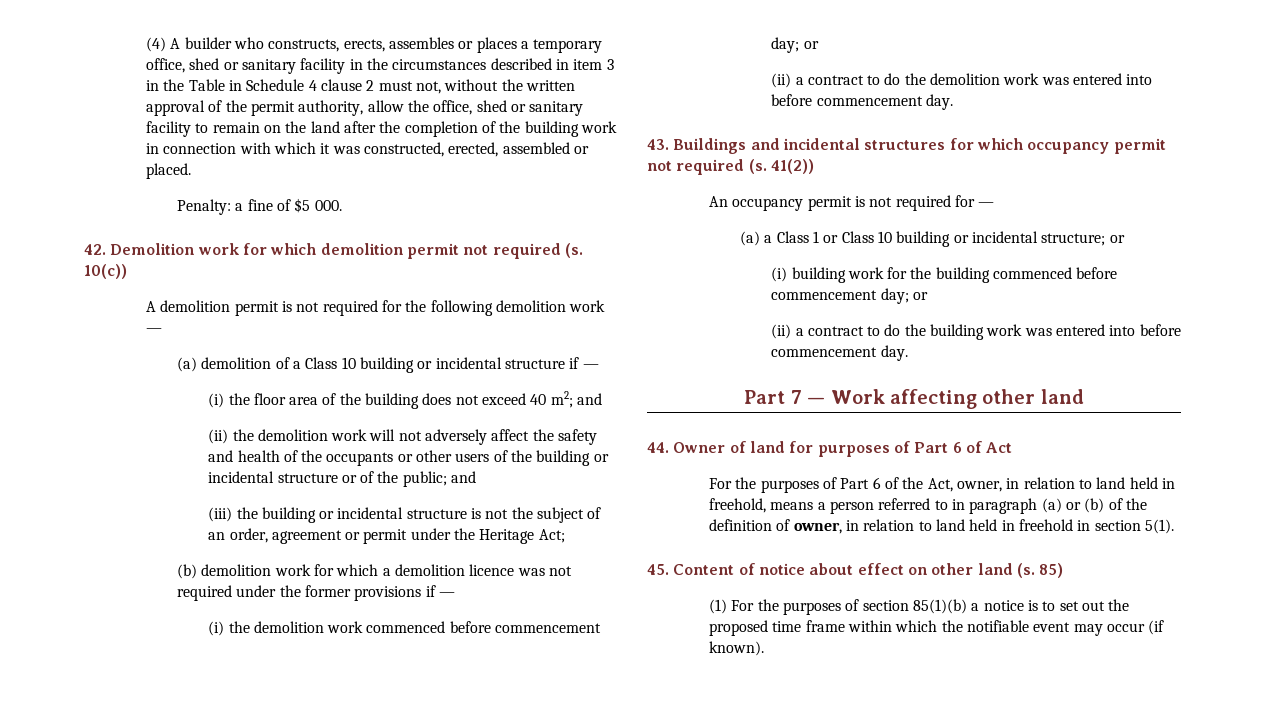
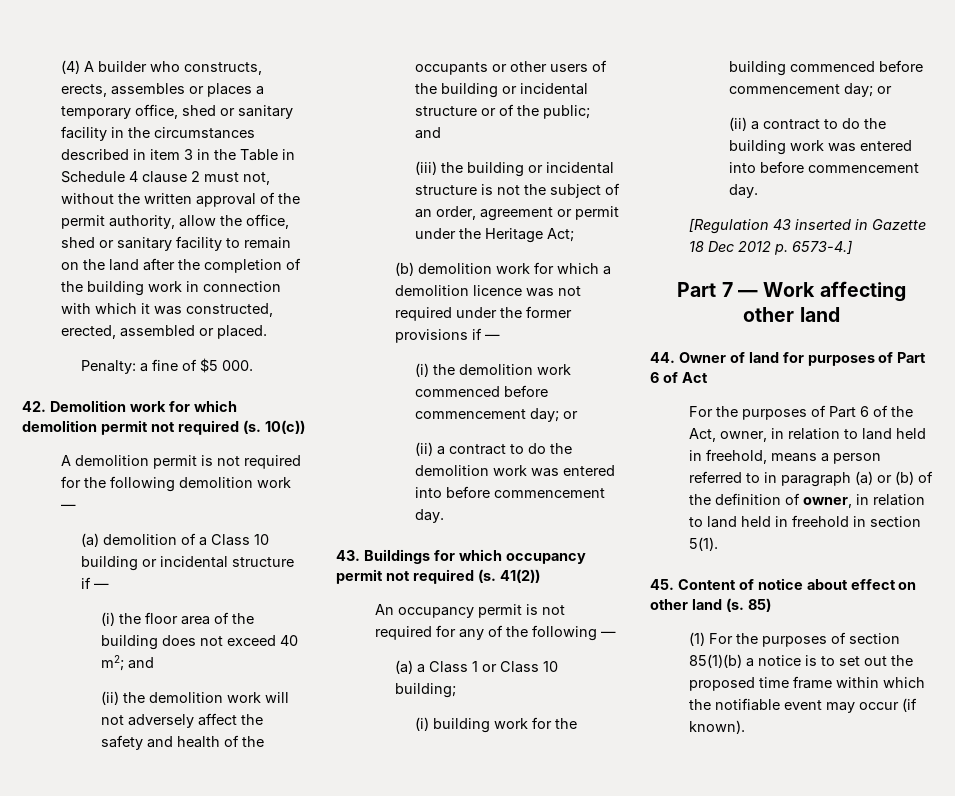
[750,138,946,150] and incidental structures -> (430, 556) none
(976, 201) none -> [459,625,598,641] any of the following
[896,231,1125,247] building or incidental structure; or -> [395,683,457,698] building;
(908, 353) none -> [689,218,927,234] [689,240,853,255] // [Regulation 43 inserted in Gazette 18 Dec 2012 p. 6573-4.]

